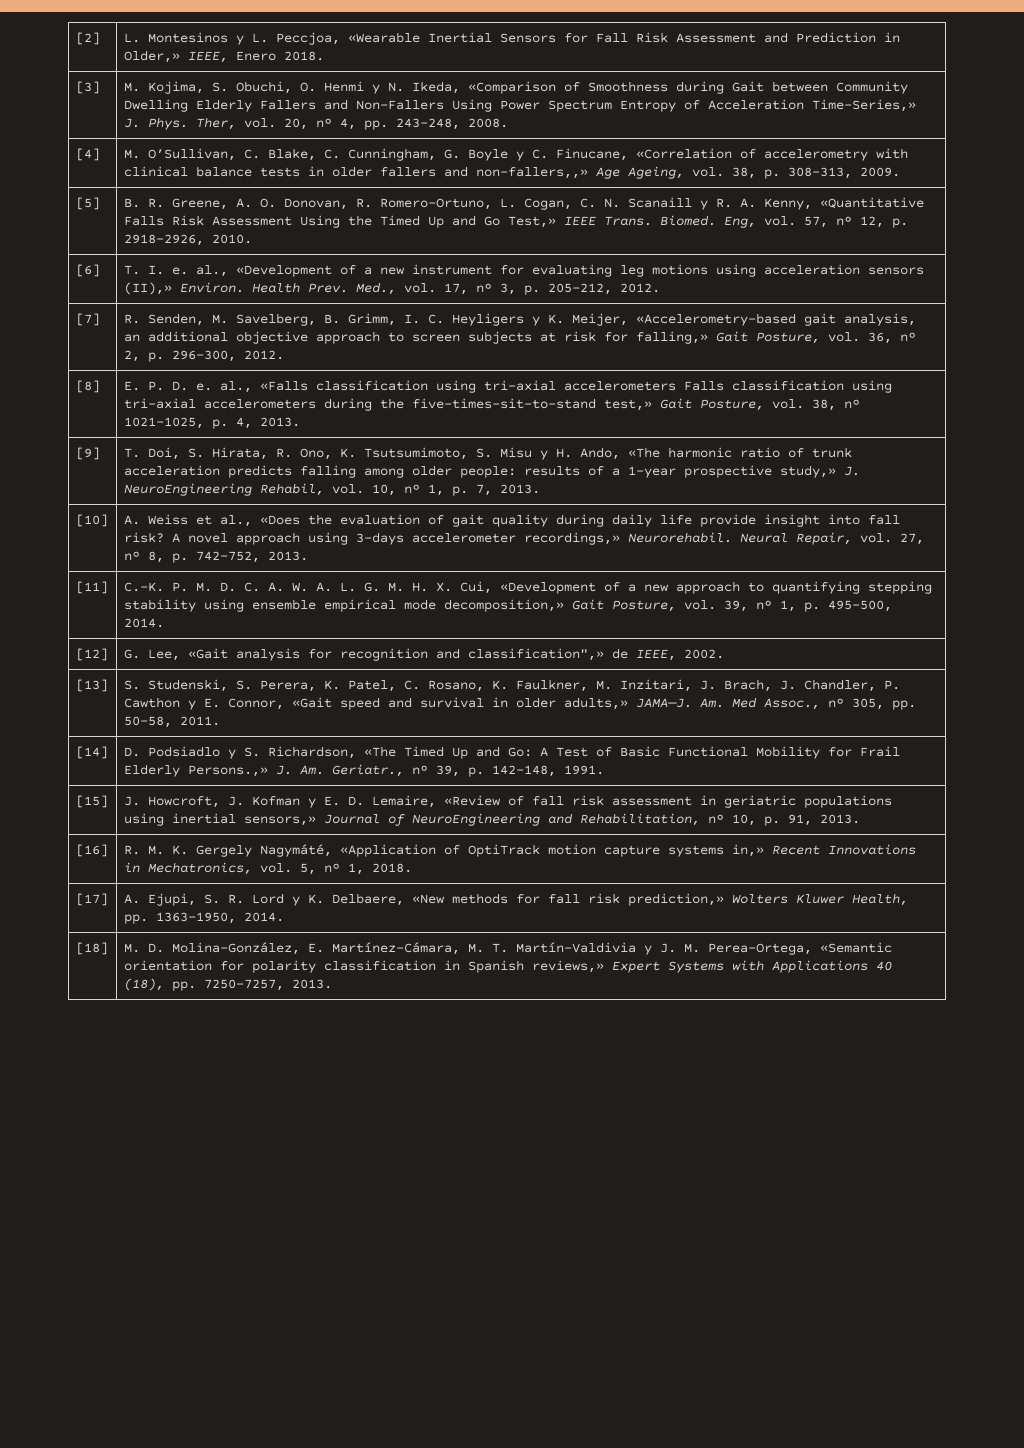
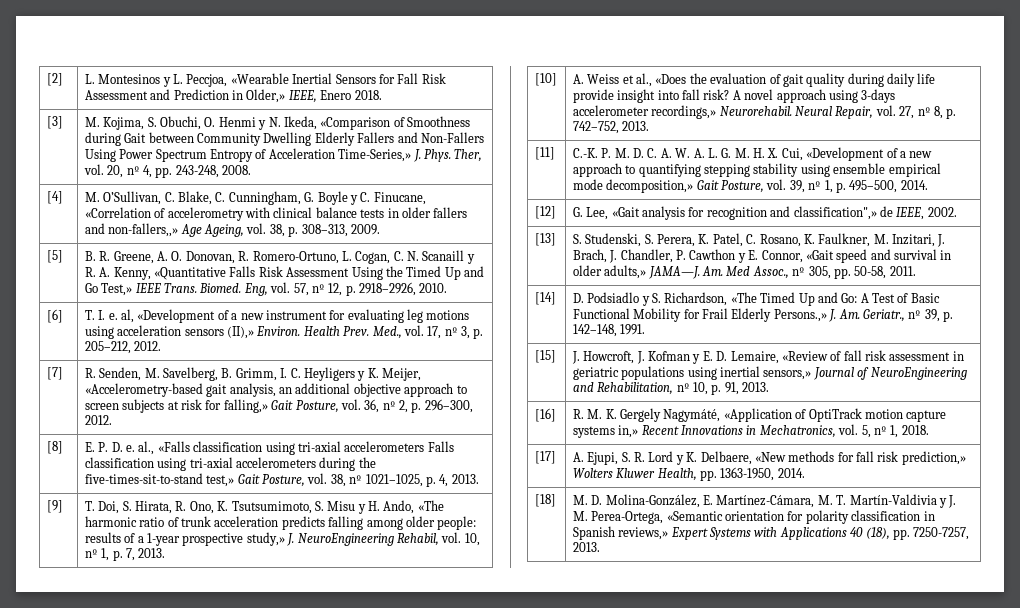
[195,265,228,277] al., -> [121,309,135,323] al,

